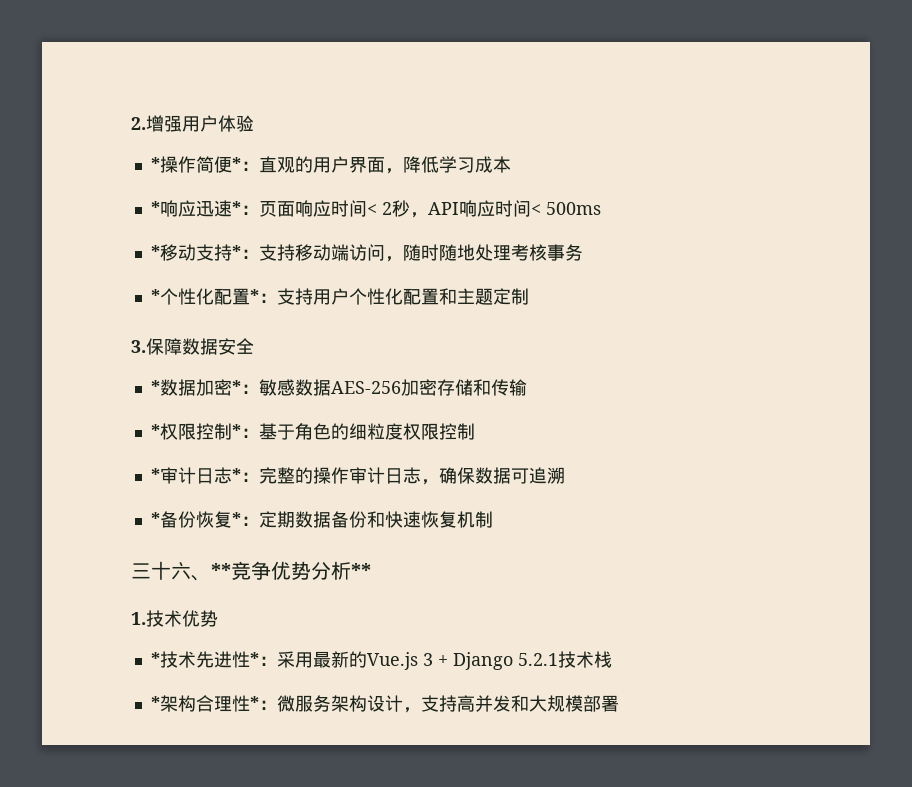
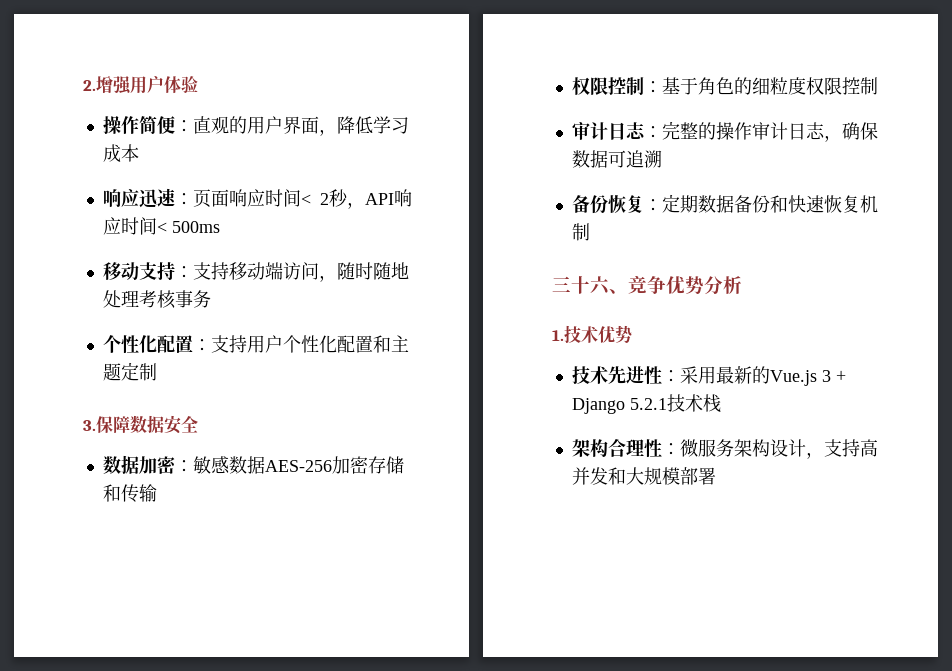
[150,157,160,171] * -> (198, 84) none
[231,157,241,171] * -> (175, 125) none
[150,201,160,215] * -> (139, 153) none
[231,201,241,215] * -> (176, 197) none
[150,245,160,259] * -> (220, 227) none
[231,245,241,259] * -> (175, 271) none
[150,288,259,305] *个性化配置* -> [102,335,193,354] 个性化配置
[150,380,160,394] * -> (198, 424) none
[231,380,241,394] * -> (176, 465) none
[150,423,241,440] *权限控制* -> [571,77,644,95] 权限控制
[150,467,241,484] *审计日志* -> [571,122,646,140] 审计日志
[150,512,160,526] * -> (662, 159) none
[231,512,241,526] * -> (644, 204) none
[211,563,231,578] ** -> (628, 291) none
[351,563,371,578] ** -> (742, 285) none
[150,652,160,666] * -> (632, 334) none
[249,652,259,666] * -> (662, 375) none
[150,696,160,710] * -> (721, 403) none
[249,696,259,710] * -> (662, 448) none

